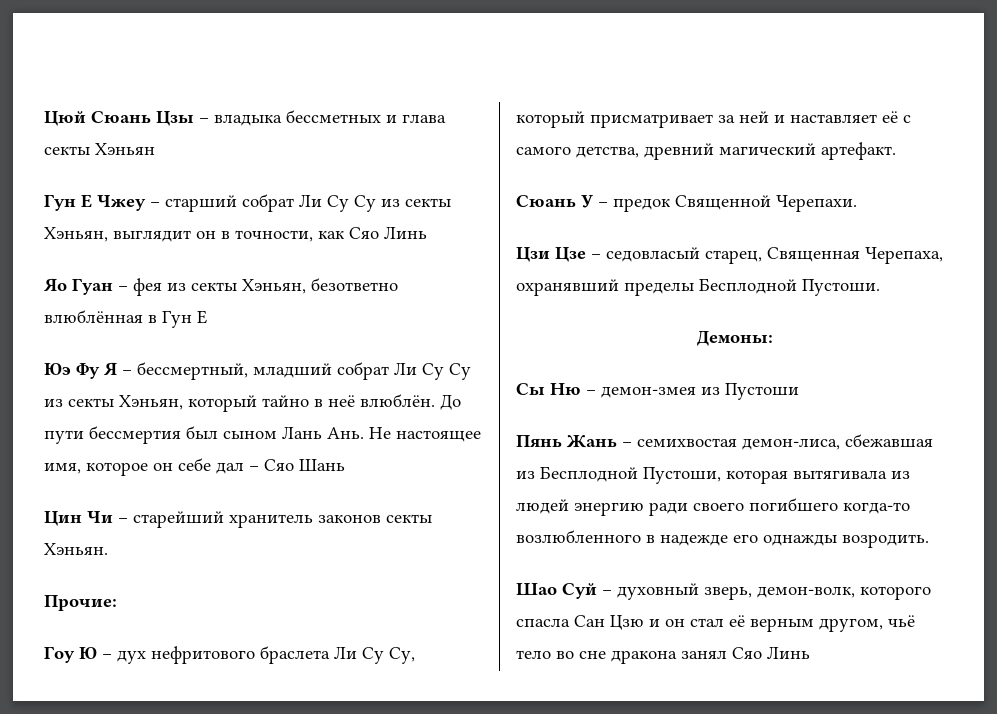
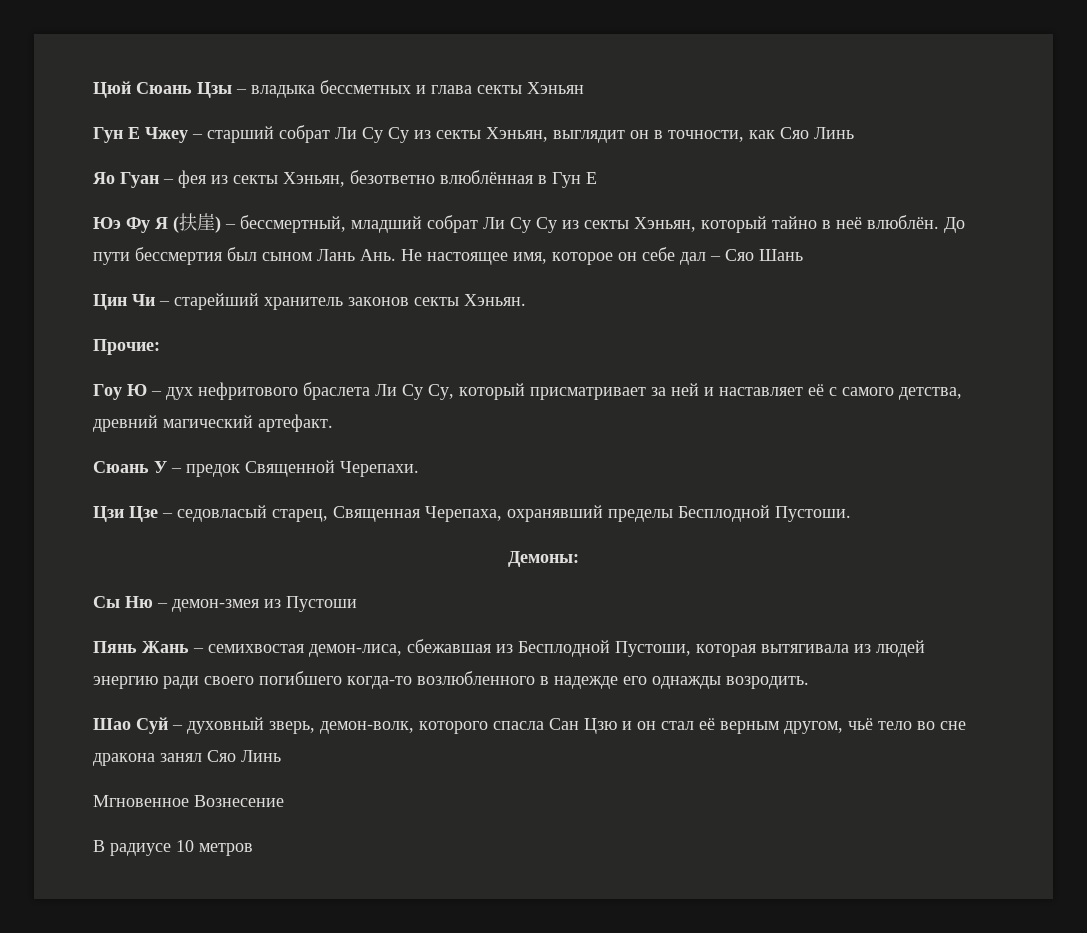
(117, 368) none -> [173,213,221,233] (扶崖)
(810, 652) none -> [93,795,284,807] [93,840,253,856] // Мгновенное Вознесение // В радиусе 10 метров

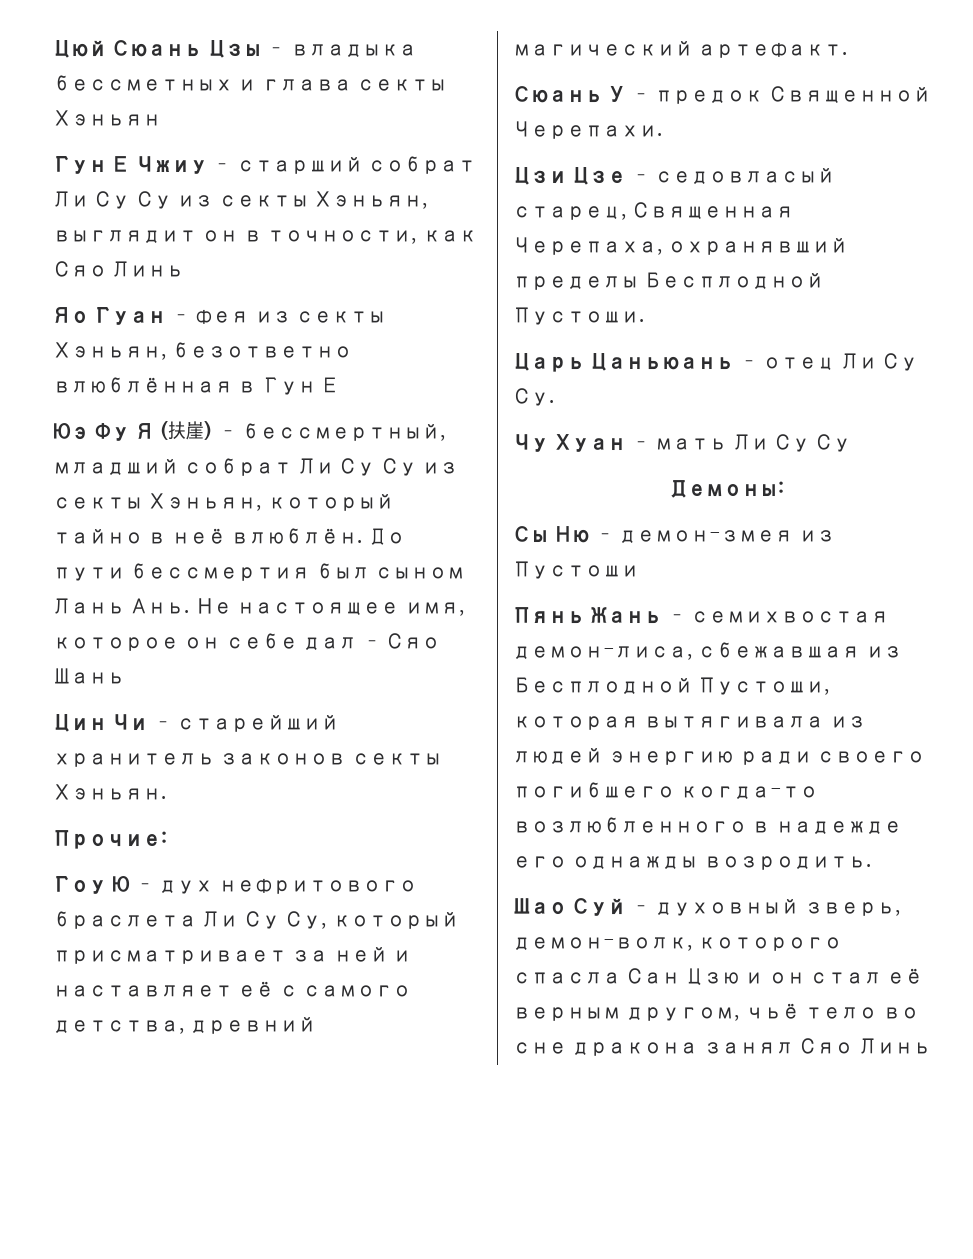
[145,127,188,143] Чжеу -> [135,156,208,174] Чжиу
(851, 514) none -> [513,353,918,372] [513,388,555,406] [513,434,852,452] // Царь Цаньюань – отец Ли Су Су. // Чу Хуан – мать Ли Су Су
[93,795,284,807] [93,840,253,856] // Мгновенное Вознесение // В радиусе 10 метров -> (931, 1046) none

